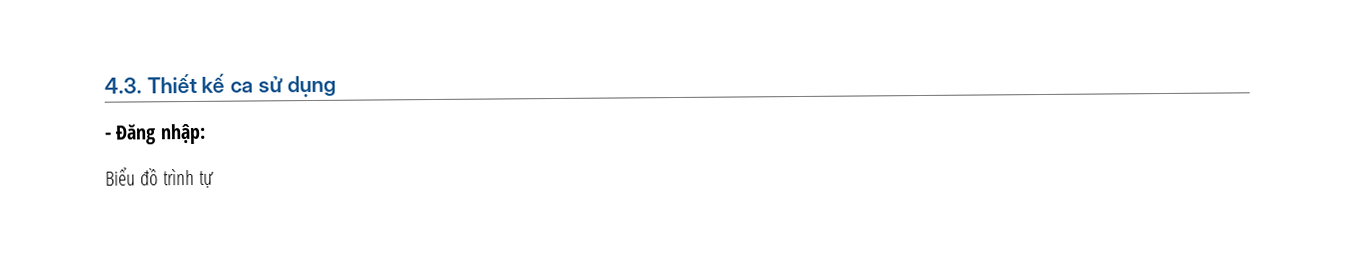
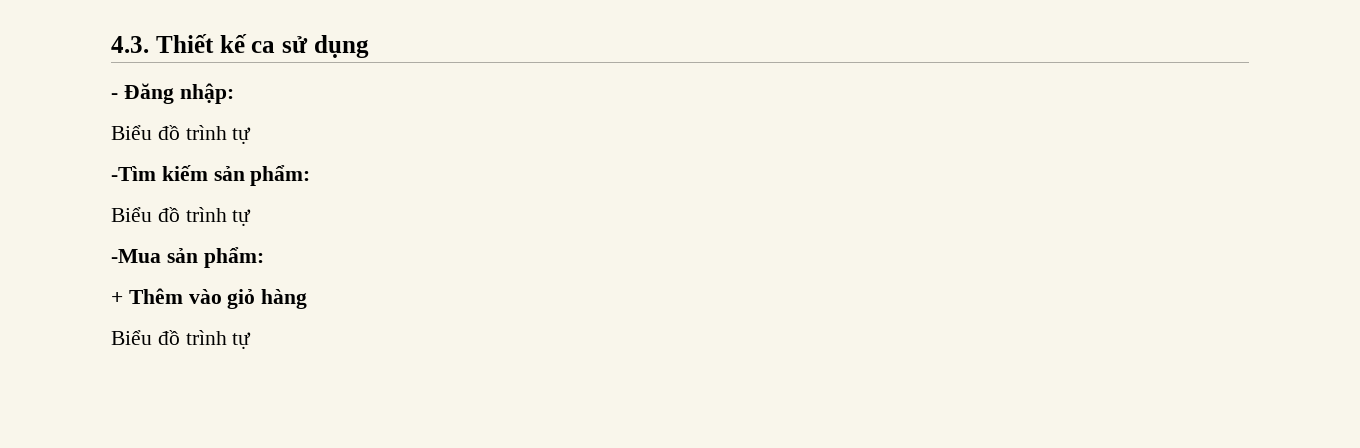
(214, 179) none -> [111,165,311,186] [111,207,252,226] [111,247,264,268] [111,288,308,309] [111,330,252,349] // -Tìm kiếm sản phẩm: // Biểu đồ trình tự // -Mua sản phẩm: // + Thêm vào giỏ hàng // Biểu đồ trình tự

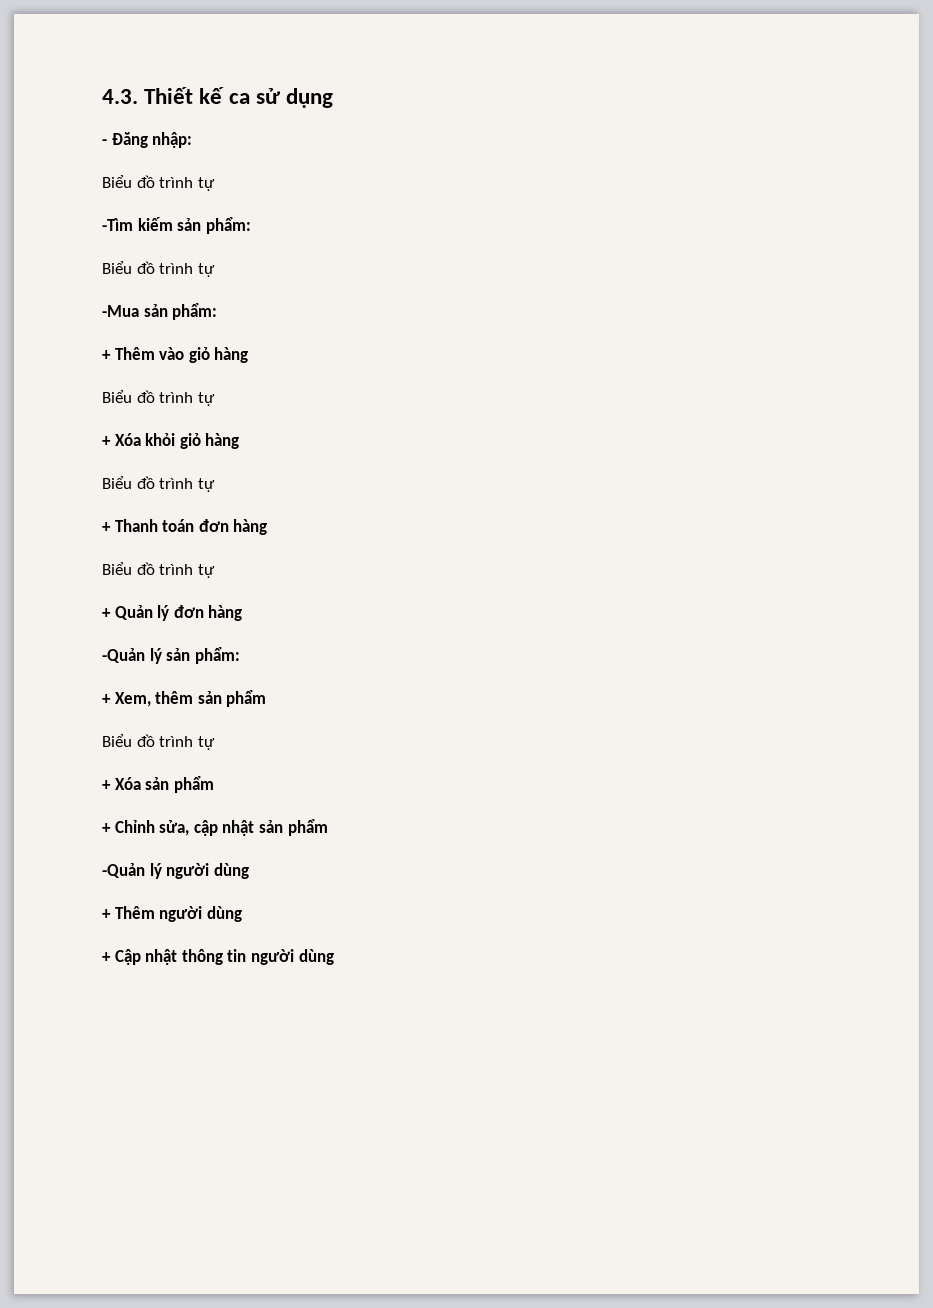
(252, 340) none -> [102,433,240,449] [102,476,215,492] [102,519,268,535] [102,562,215,578] [102,605,243,621] [102,647,240,664] [102,690,267,707] [102,734,215,750] [102,776,214,793] [102,819,328,836] [102,863,249,879] [102,906,242,922] [102,949,334,965] // + Xóa khỏi giỏ hàng // Biểu đồ trình tự // + Thanh toán đơn hàng // Biểu đồ trình tự // + Quản lý đơn hàng // -Quản lý sản phẩm: // + Xem, thêm sản phẩm // Biểu đồ trình tự // + Xóa sản phẩm // + Chỉnh sửa, cập nhật sản phẩm // -Quản lý người dùng // + Thêm người dùng // + Cập nhật thông tin người dùng

